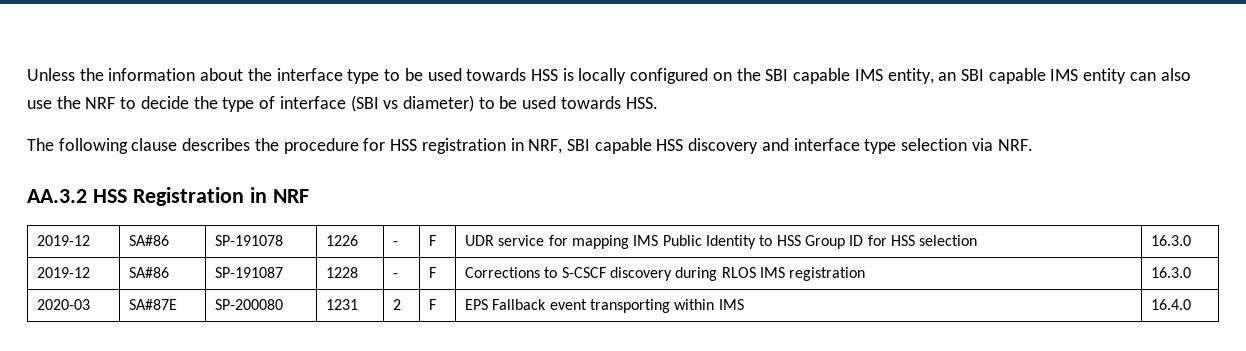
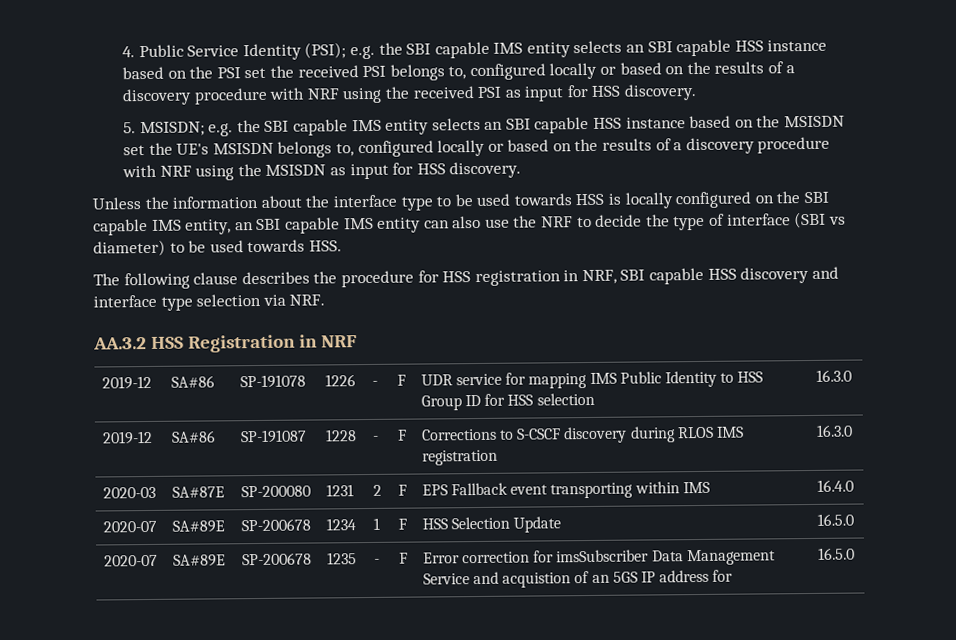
(27, 74) none -> [121,39,828,61] [121,61,795,81] [121,84,698,106] [122,115,846,137] [122,136,831,158] [121,161,522,181] 4. Public Service Identity (PSI); e.g. the SBI capable IMS entity selects an SBI capable HSS instance based on the PSI set the received PSI belongs to, configured locally or based on the results of a discovery procedure with NRF using the received PSI as input for HSS discovery. // 5. MSISDN; e.g. the SBI capable IMS entity selects an SBI capable HSS instance based on the MSISDN set the UE's MSISDN belongs to, configured locally or based on the results of a discovery procedure with NRF using the MSISDN as input for HSS discovery. //
(1192, 304) none -> [102,520,157,533] [171,520,225,533] [240,518,311,532] [325,518,356,531] [372,517,380,530] [397,518,407,530] [421,516,562,533] [816,513,854,526] [103,554,158,567] [172,554,226,567] [241,552,312,566] [326,552,357,565] [373,558,380,564] [398,552,408,564] [422,549,776,566] [422,569,734,588] [817,547,855,560] // 2020-07 | SA#89E | SP-200678 | 1234 | 1 | F | HSS Selection Update | 16.5.0 // 2020-07 | SA#89E | SP-200678 | 1235 | - | F | Error correction for imsSubscriber Data Management Service and acquistion of an 5GS IP address for | 16.5.0

